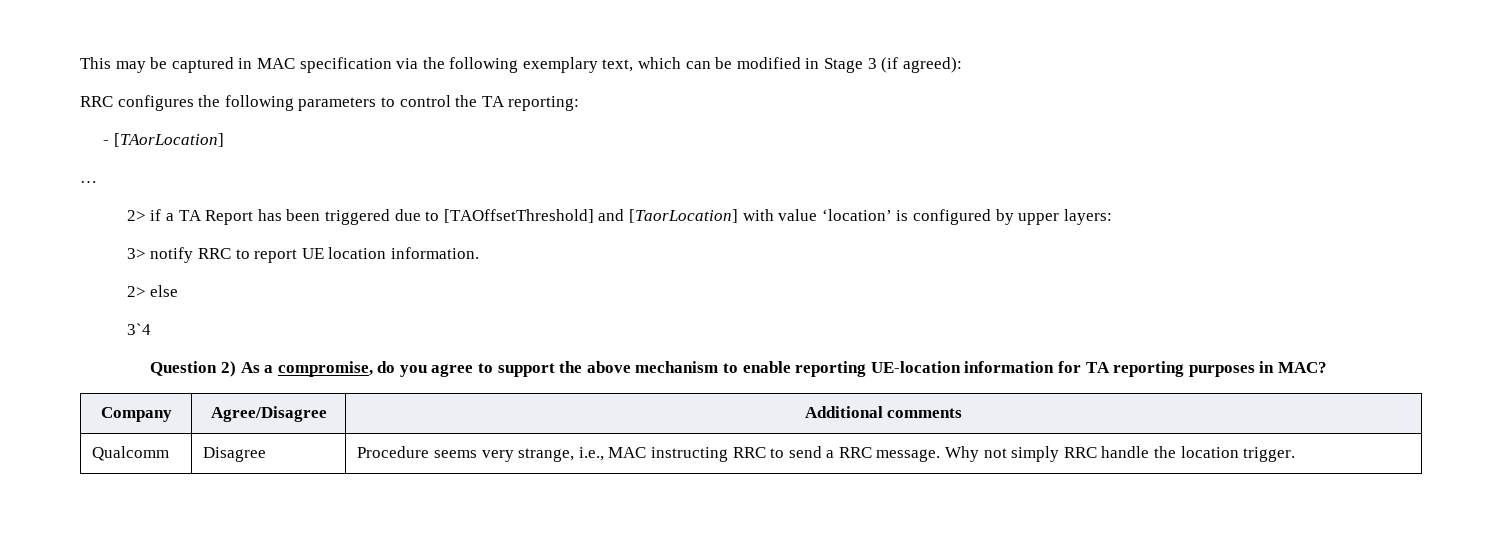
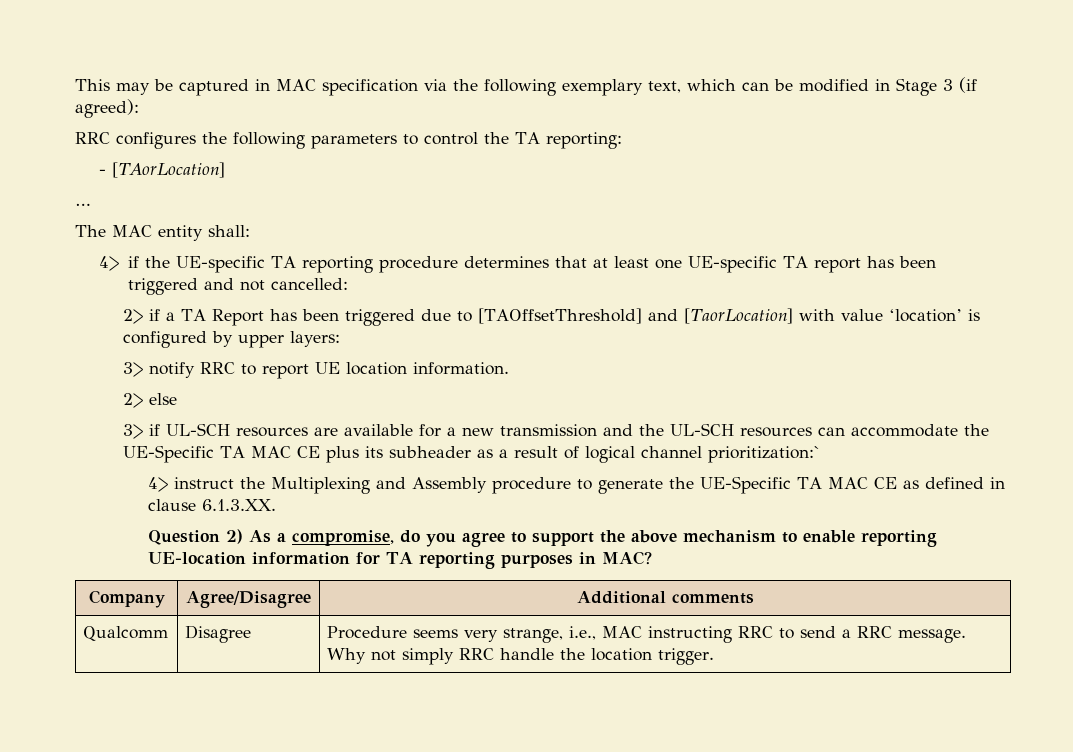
(97, 182) none -> [75,225,250,241] [99,256,936,273] [127,278,348,295] // The MAC entity shall: // 4> if the UE-specific TA reporting procedure determines that at least one UE-specific TA report has been triggered and not cancelled:
[126,323,151,335] 3`4 -> [123,423,990,439] [123,445,821,463] [147,476,1005,494] [147,499,276,511] 3> if UL-SCH resources are available for a new transmission and the UL-SCH resources can accommodate the UE-Specific TA MAC CE plus its subheader as a result of logical channel prioritization:` // 4> instruct the Multiplexing and Assembly procedure to generate the UE-Specific TA MAC CE as defined in clause 6.1.3.XX.

